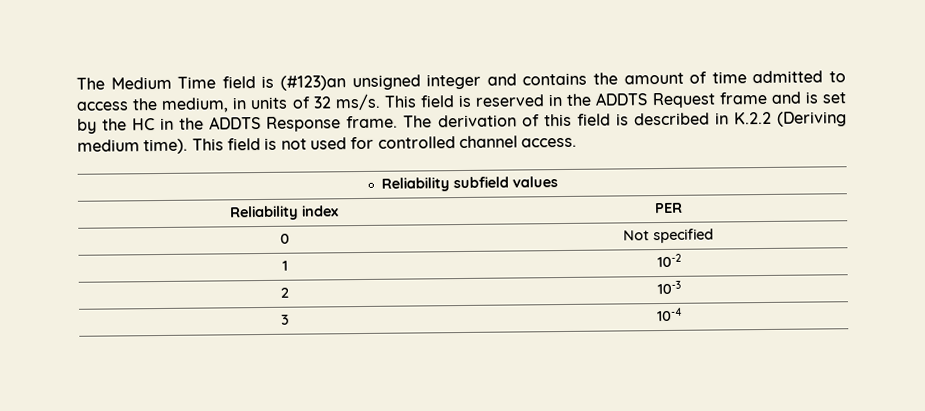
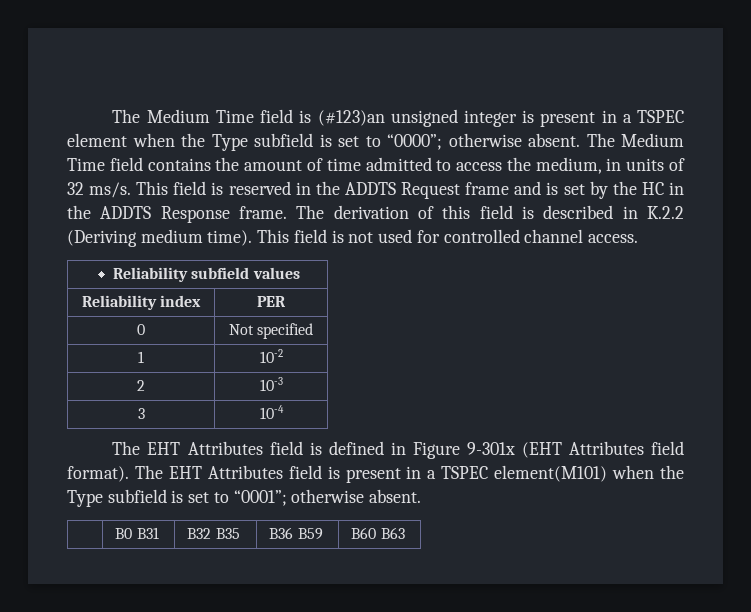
[486,73,517,86] and -> [522,110,685,127] [67,133,684,151] [67,157,143,171] is present in a TSPEC element when the Type subfield is set to “0000”; otherwise absent. The Medium Time field
(683, 314) none -> [112,441,685,459] [67,465,684,483] [67,489,422,507] [115,527,159,539] [187,528,240,539] [269,527,323,540] [351,527,405,539] // The EHT Attributes field is defined in Figure 9-301x (EHT Attributes field format). The EHT Attributes field is present in a TSPEC element(M101) when the Type subfield is set to “0001”; otherwise absent. // | B0 B31 | B32 B35 | B36 B59 | B60 B63

